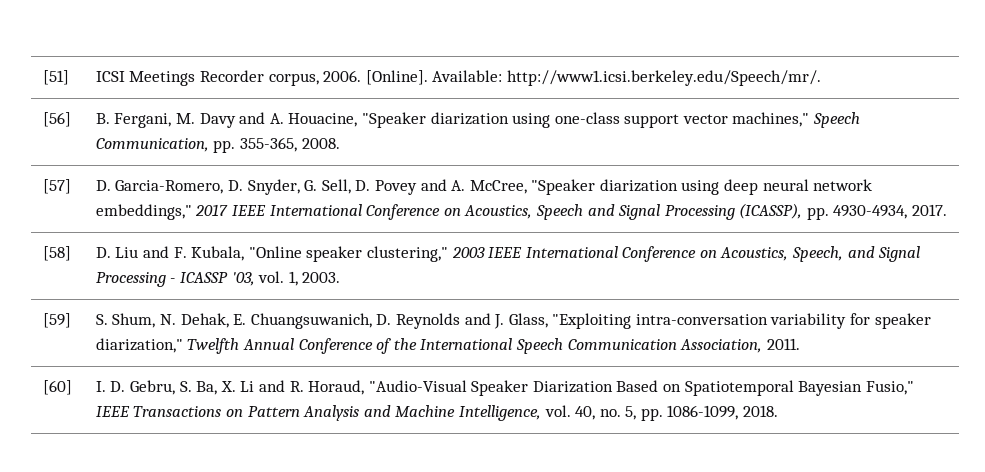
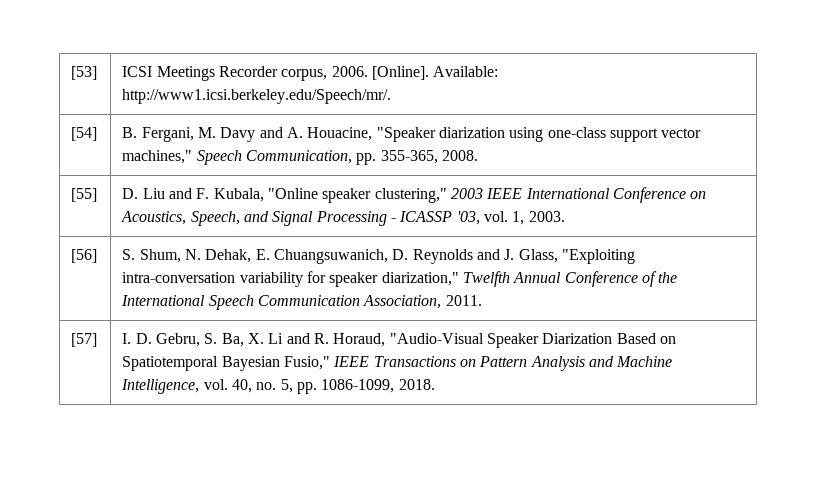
[42,70,69,85] [51] -> [71,66,98,80] [53]
[42,112,71,127] [56] -> [71,127,98,141] [54]
[42,179,71,194] [95,179,873,195] [95,203,948,220] [42,246,71,261] [57] | D. Garcia-Romero, D. Snyder, G. Sell, D. Povey and A. McCree, "Speaker diarization using deep neural network embeddings," 2017 IEEE International Conference on Acoustics, Speech and Signal Processing (ICASSP), pp. 4930-4934, 2017. // [58] -> [71,188,98,202] [55]
[42,313,71,328] [59] -> [71,249,98,263] [56]
[42,380,72,395] [60] -> [71,333,98,347] [57]

